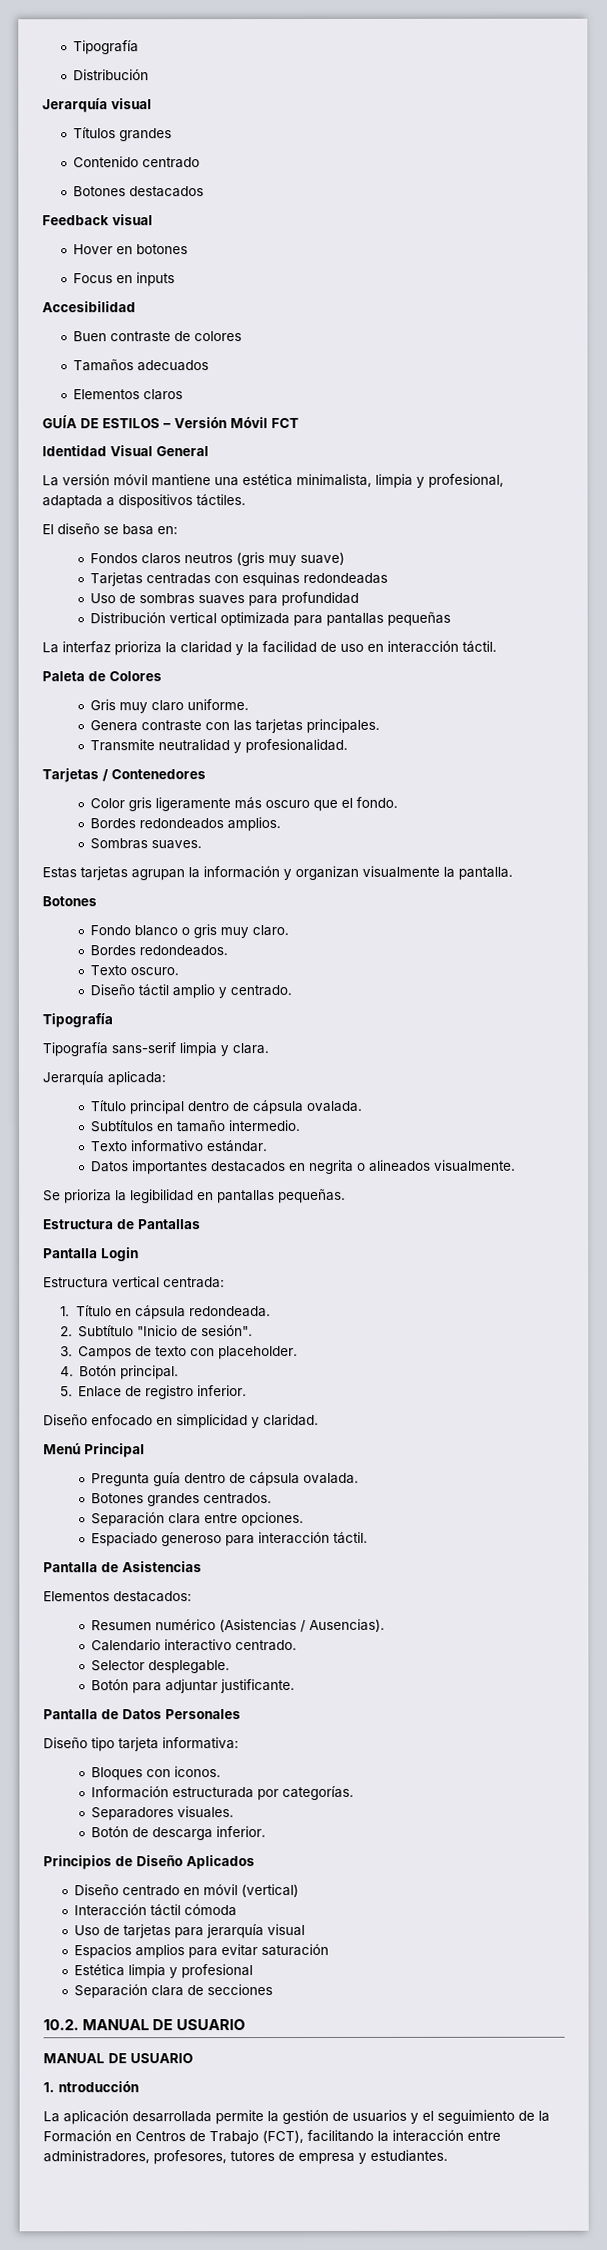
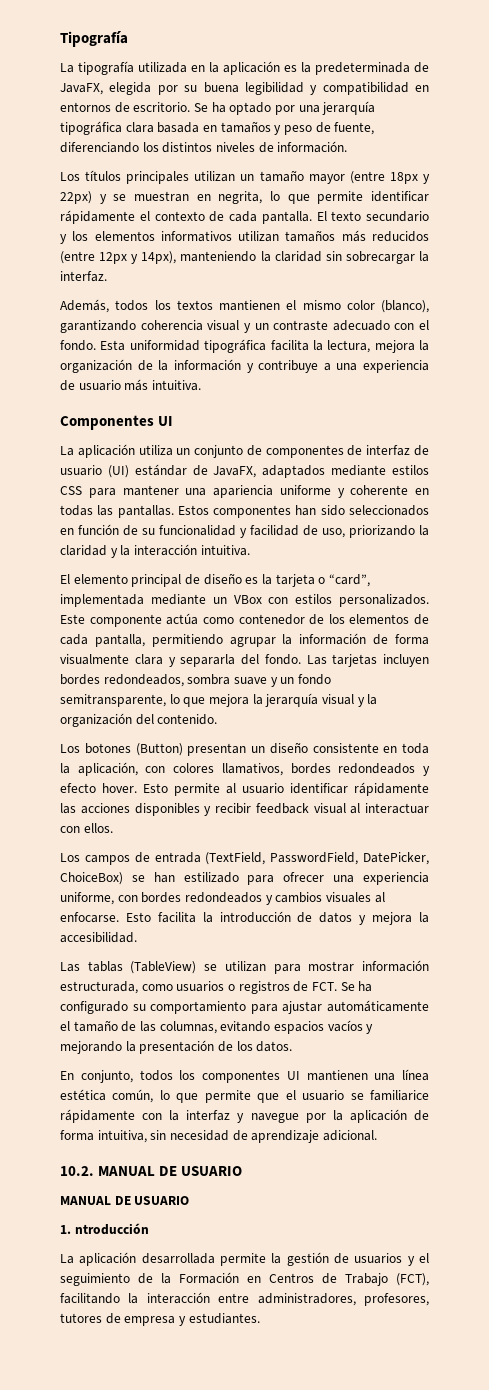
[73,40,140,55] [73,69,150,81] [42,98,152,113] [73,127,173,142] [73,156,201,169] [73,186,205,198] [42,214,153,226] [73,244,189,255] [73,272,176,287] [42,301,136,313] [73,331,243,343] [73,359,210,372] [73,389,184,401] [42,415,299,429] [42,445,209,457] [42,473,504,488] [42,494,246,509] [42,523,178,536] [89,551,345,567] [89,572,388,587] [89,591,359,607] [89,611,451,627] [42,640,497,656] [42,671,162,682] [89,699,249,714] [89,718,380,734] [89,738,348,754] [42,768,206,783] [89,796,398,812] [89,817,281,832] [89,838,202,850] [42,865,513,881] [42,896,97,907] [89,924,289,939] [89,945,228,957] [89,965,179,976] [89,984,292,999] [42,1013,113,1028] [42,1042,269,1057] [42,1071,166,1086] [89,1100,362,1115] [89,1120,301,1133] [90,1140,268,1153] [90,1159,516,1175] [43,1188,346,1204] [43,1219,201,1230] [43,1247,139,1262] [43,1276,225,1289] [59,1305,272,1320] [59,1325,254,1338] [59,1346,299,1360] [59,1365,180,1380] [59,1385,248,1400] [43,1413,319,1429] [43,1443,145,1458] [90,1472,359,1487] [90,1493,272,1507] [90,1512,304,1527] [90,1531,368,1547] [43,1561,202,1573] [43,1591,192,1603] [90,1618,385,1633] [90,1639,297,1652] [90,1660,230,1674] [90,1679,295,1694] [43,1709,241,1720] [43,1737,239,1752] [90,1766,221,1781] [90,1785,354,1801] [90,1806,234,1821] [90,1826,266,1841] [43,1855,255,1870] [74,1884,300,1898] [74,1904,238,1917] [74,1923,306,1939] [74,1943,330,1959] [74,1964,254,1979] [74,1984,274,1999] Tipografía // Distribución // Jerarquía visual // Títulos grandes // Contenido centrado // Botones destacados // Feedback visual // Hover en botones // Focus en inputs // Accesibilidad // Buen contraste de colores // Tamaños adecuados // Elementos claros // GUÍA DE ESTILOS – Versión Móvil FCT // Identidad Visual General // La versión móvil mantiene una estética minimalista, limpia y profesional, adaptada a dispositivos táctiles. // El diseño se basa en: // Fondos claros neutros (gris muy suave) // Tarjetas centradas con esquinas redondeadas // Uso de sombras suaves para profundidad // Distribución vertical optimizada para pantallas pequeñas // La interfaz prioriza la claridad y la facilidad de uso en interacción táctil. // Paleta de Colores // Gris muy claro uniforme. // Genera contraste con las tarjetas principales. // Transmite neutralidad y profesionalidad. // Tarjetas / Contenedores // Color gris ligeramente más oscuro que el fondo. // Bordes redondeados amplios. // Sombras suaves. // Estas tarjetas agrupan la información y organizan visualmente la pantalla. // Botones // Fondo blanco o gris muy claro. // Bordes redondeados. // Texto oscuro. // Diseño táctil amplio y centrado. // Tipografía // Tipografía sans-serif limpia y clara. // Jerarquía aplicada: // Título principal dentro de cápsula ovalada. // Subtítulos en tamaño intermedio. // Texto informativo estándar. // Datos importantes destacados en negrita o alineados visualmente. // Se prioriza la legibilidad en pantallas pequeñas. // Estructura de Pantallas // Pantalla Login // Estructura vertical centrada: // 1. Título en cápsula redondeada. // 2. Subtítulo "Inicio de sesión". // 3. Campos de texto con placeholder. // 4. Botón principal. // 5. Enlace de registro inferior. // Diseño enfocado en simplicidad y claridad. // Menú Principal // Pregunta guía dentro de cápsula ovalada. // Botones grandes centrados. // Separación clara entre opciones. // Espaciado generoso para interacción táctil. // Pantalla de Asistencias // Elementos destacados: // Resumen numérico (Asistencias / Ausencias). // Calendario interactivo centrado. // Selector desplegable. // Botón para adjuntar justificante. // Pantalla de Datos Personales // Diseño tipo tarjeta informativa: // Bloques con iconos. // Información estructurada por categorías. // Separadores visuales. // Botón de descarga inferior. // Principios de Diseño Aplicados // Diseño centrado en móvil (vertical) // Interacción táctil cómoda // Uso de tarjetas para jerarquía visual // Espacios amplios para evitar saturación // Estética limpia y profesional // Separación clara de secciones -> [60,31,128,47] [60,61,429,75] [60,82,429,95] [60,101,376,115] [60,121,375,135] [60,141,348,153] [60,170,430,184] [60,191,429,204] [60,210,429,224] [60,230,429,244] [60,251,429,264] [60,271,107,282] [60,299,429,313] [60,320,429,333] [60,339,429,353] [60,359,429,373] [60,379,201,391] [60,415,174,430] [60,444,429,458] [60,464,429,478] [60,485,429,498] [60,505,429,518] [60,524,429,538] [60,544,250,558] [60,573,370,587] [60,594,429,607] [60,613,429,627] [60,633,429,647] [60,654,429,667] [60,674,331,687] [60,693,378,707] [60,713,218,727] [60,742,429,756] [60,762,431,776] [60,782,429,796] [60,803,429,816] [60,823,113,833] [60,852,429,865] [60,872,429,885] [60,892,385,905] [60,911,430,925] [60,932,137,943] [60,960,430,974] [60,981,373,994] [60,1000,429,1014] [60,1020,374,1034] [60,1040,293,1054] [60,1069,429,1083] [60,1089,430,1103] [60,1109,429,1123] [60,1130,377,1143] Tipografía // La tipografía utilizada en la aplicación es la predeterminada de JavaFX, elegida por su buena legibilidad y compatibilidad en entornos de escritorio. Se ha optado por una jerarquía tipográfica clara basada en tamaños y peso de fuente, diferenciando los distintos niveles de información. // Los títulos principales utilizan un tamaño mayor (entre 18px y 22px) y se muestran en negrita, lo que permite identificar rápidamente el contexto de cada pantalla. El texto secundario y los elementos informativos utilizan tamaños más reducidos (entre 12px y 14px), manteniendo la claridad sin sobrecargar la interfaz. // Además, todos los textos mantienen el mismo color (blanco), garantizando coherencia visual y un contraste adecuado con el fondo. Esta uniformidad tipográfica facilita la lectura, mejora la organización de la información y contribuye a una experiencia de usuario más intuitiva. // Componentes UI // La aplicación utiliza un conjunto de componentes de interfaz de usuario (UI) estándar de JavaFX, adaptados mediante estilos CSS para mantener una apariencia uniforme y coherente en todas las pantallas. Estos componentes han sido seleccionados en función de su funcionalidad y facilidad de uso, priorizando la claridad y la interacción intuitiva. // El elemento principal de diseño es la tarjeta o “card”, implementada mediante un VBox con estilos personalizados. Este componente actúa como contenedor de los elementos de cada pantalla, permitiendo agrupar la información de forma visualmente clara y separarla del fondo. Las tarjetas incluyen bordes redondeados, sombra suave y un fondo semitransparente, lo que mejora la jerarquía visual y la organización del contenido. // Los botones (Button) presentan un diseño consistente en toda la aplicación, con colores llamativos, bordes redondeados y efecto hover. Esto permite al usuario identificar rápidamente las acciones disponibles y recibir feedback visual al interactuar con ellos. // Los campos de entrada (TextField, PasswordField, DatePicker, ChoiceBox) se han estilizado para ofrecer una experiencia uniforme, con bordes redondeados y cambios visuales al enfocarse. Esto facilita la introducción de datos y mejora la accesibilidad. // Las tablas (TableView) se utilizan para mostrar información estructurada, como usuarios o registros de FCT. Se ha configurado su comportamiento para ajustar automáticamente el tamaño de las columnas, evitando espacios vacíos y mejorando la presentación de los datos. // En conjunto, todos los componentes UI mantienen una línea estética común, lo que permite que el usuario se familiarice rápidamente con la interfaz y navegue por la aplicación de forma intuitiva, sin necesidad de aprendizaje adicional.

